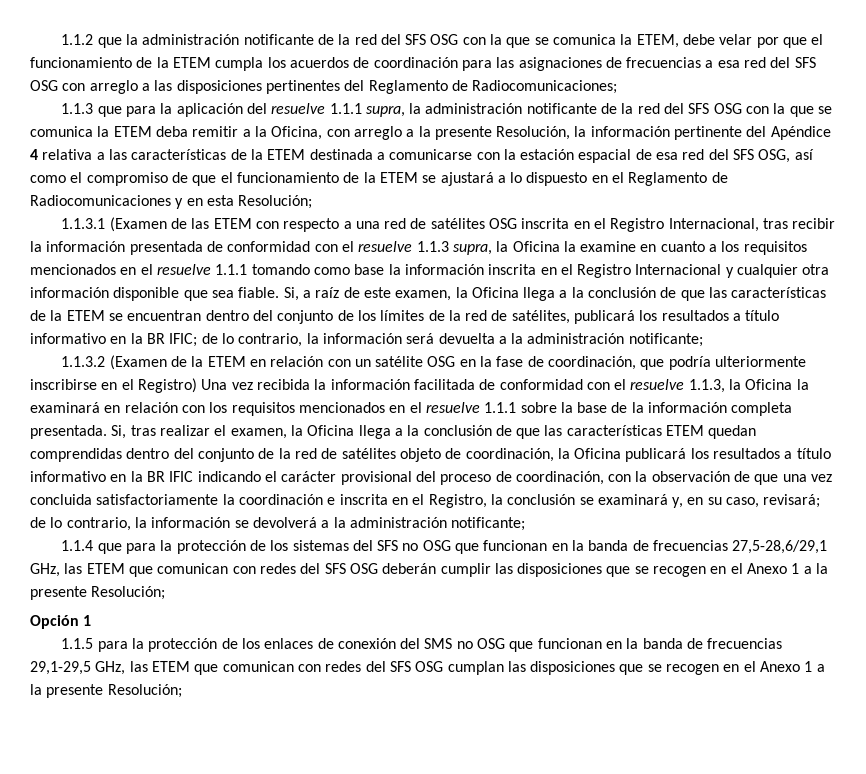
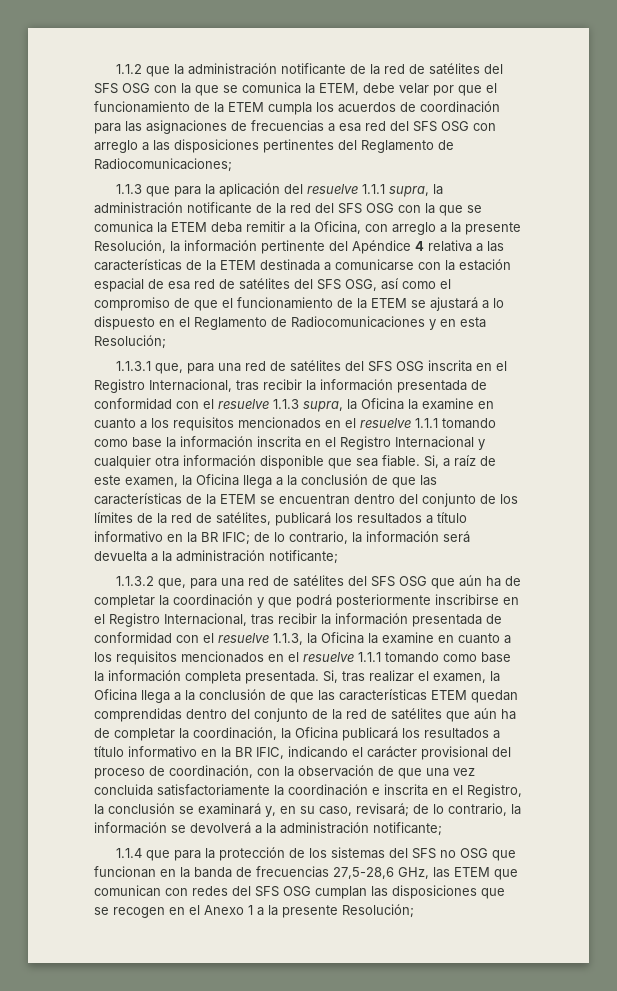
(377, 39) none -> [408,63,480,75] de satélites
(705, 154) none -> [219,278,290,290] de satélites
[109,217,485,232] (Examen de las ETEM con respecto a una red de satélites -> [154,360,392,374] que, para una red de satélites del SFS
[109,355,807,370] [30,378,475,393] (Examen de la ETEM en relación con un satélite OSG en la fase de coordinación, que podría ulteriormente inscribirse en el Registro) Una vez recibida la información facilitada -> [157,575,521,589] [94,594,519,608] [94,613,482,627] que, para una red de satélites del SFS OSG que aún ha de completar la coordinación y que podrá posteriormente inscribirse en el Registro Internacional, tras recibir la información presentada
[30,402,628,416] examinará en relación con los requisitos mencionados en el resuelve 1.1.1 sobre la base de -> [382,632,511,644] [94,651,511,665] examine en cuanto a los requisitos mencionados en el resuelve 1.1.1 tomando como base
[399,448,462,462] objeto de -> [446,708,516,722] [94,728,189,741] que aún ha de completar la
[169,471,194,482] IFIC -> [256,747,284,759] IFIC,
[732,540,828,554] [30,563,829,577] [30,586,166,600] [30,615,92,629] [61,638,783,652] [30,661,91,675] 27,5-28,6/29,1 GHz, las ETEM que comunican con redes del SFS OSG deberán cumplir las disposiciones que se recogen en el Anexo 1 a la presente Resolución; // Opción 1 // 1.1.5 para la protección de los enlaces de conexión del SMS no OSG que funcionan en la banda de frecuencias 29,1-29,5 -> [333,867,394,879] 27,5-28,6

